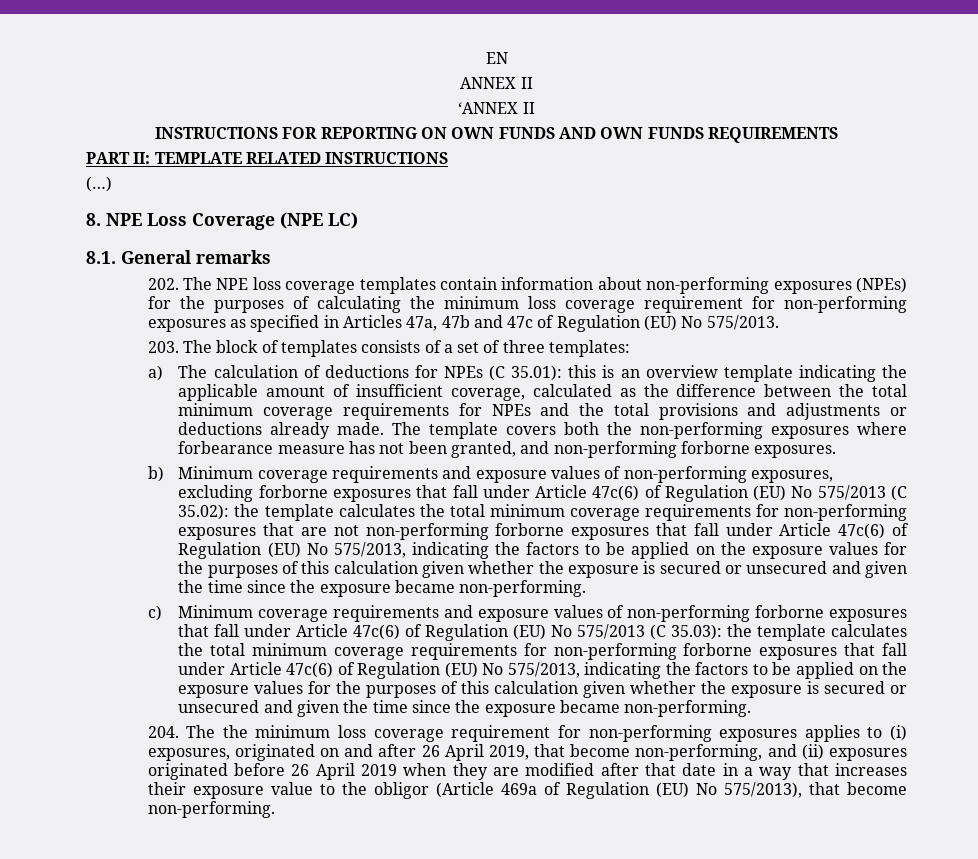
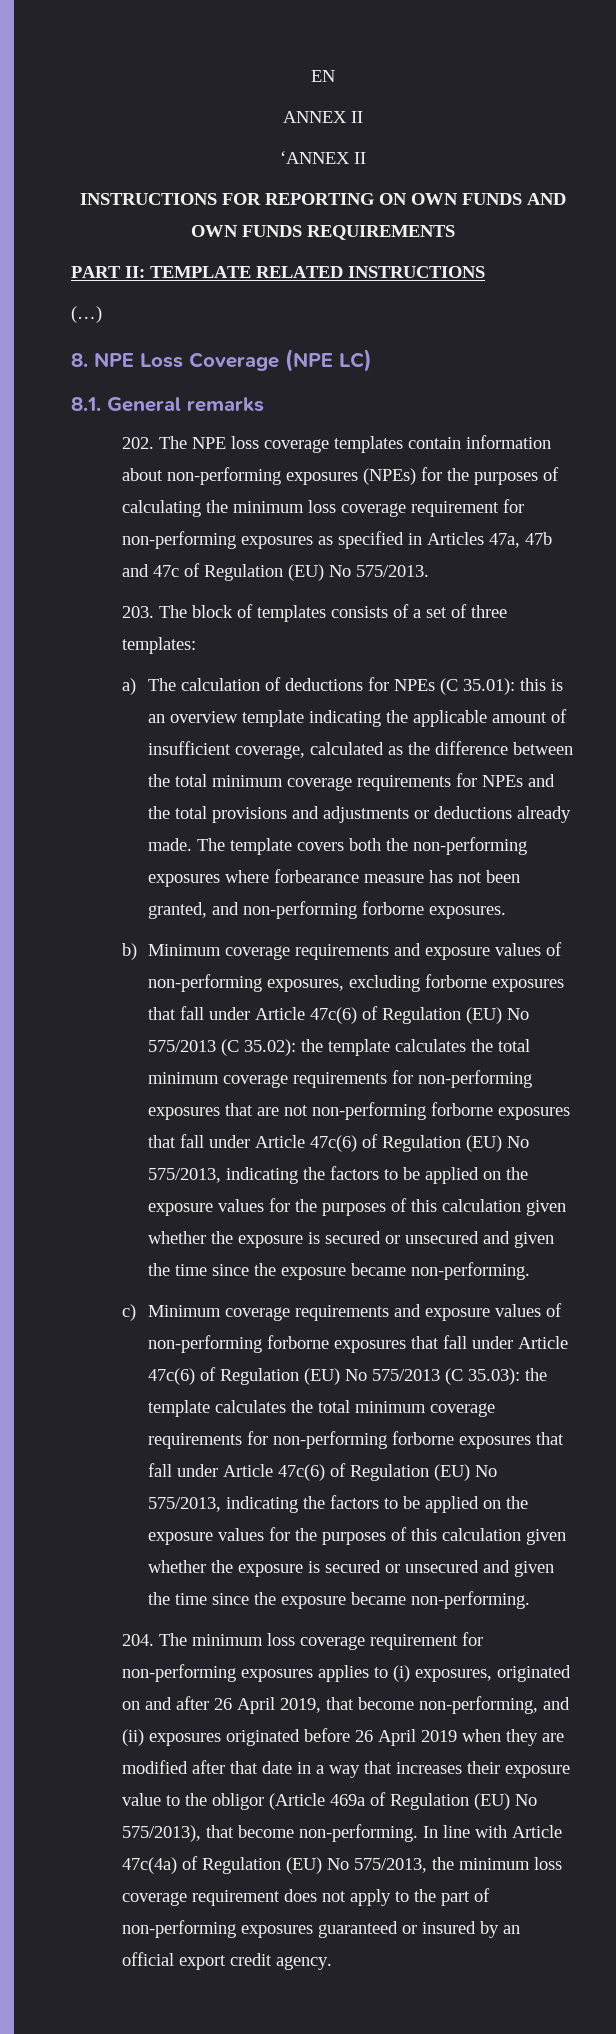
[222,725,248,738] the -> (188, 1639) none
(275, 809) none -> [423,1825,563,1838] [122,1856,563,1874] [122,1888,491,1906] [122,1920,521,1938] [122,1952,333,1970] In line with Article 47c(4a) of Regulation (EU) No 575/2013, the minimum loss coverage requirement does not apply to the part of non-performing exposures guaranteed or insured by an official export credit agency.

